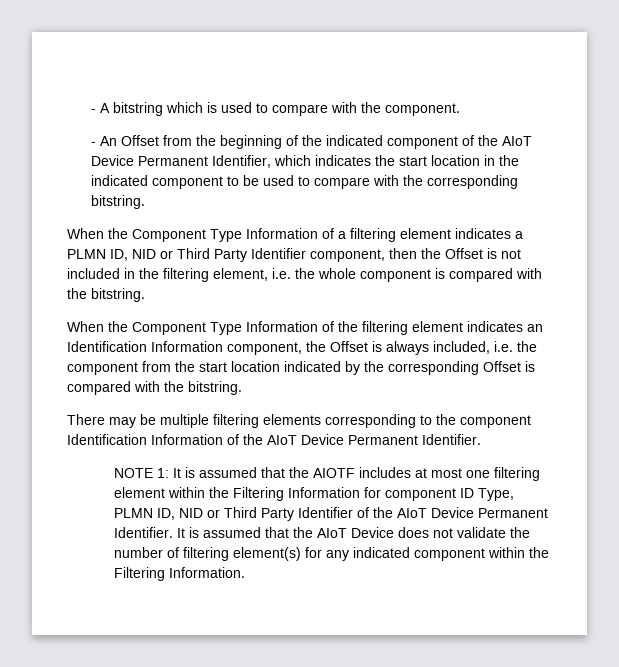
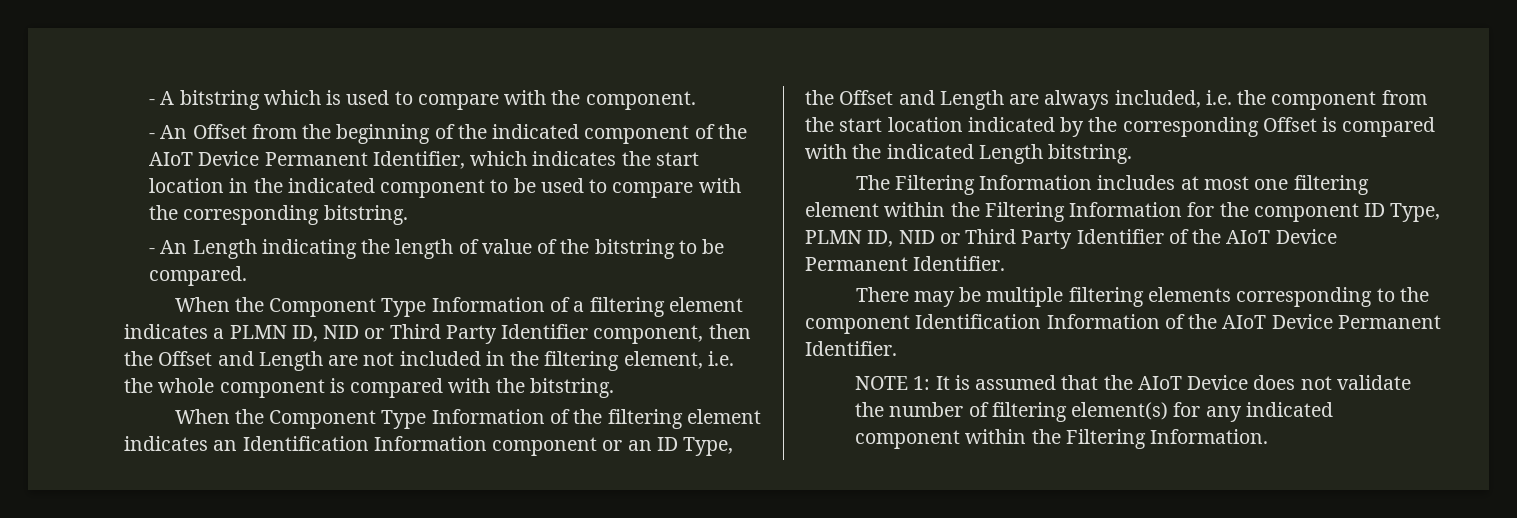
(145, 202) none -> [148,239,725,259] [148,266,247,286] // - An Length indicating the length of value of the bitstring to be compared.
[487,248,497,259] is -> [217,351,359,371] and Length are
[227,341,382,355] component, the Offset is -> [492,437,734,456] [805,90,1040,110] component or an ID Type, the Offset and Length are
[188,381,242,395] bitstring. -> [886,144,1133,164] [855,175,1369,195] [805,202,1441,222] [805,229,1337,249] [805,256,1006,271] indicated Length bitstring. // The Filtering Information includes at most one filtering element within the Filtering Information for the component ID Type, PLMN ID, NID or Third Party Identifier of the AIoT Device Permanent Identifier.
[313,467,541,481] [114,487,515,501] [114,507,549,521] [114,527,314,538] AIOTF includes at most one filtering element within the Filtering Information for component ID Type, PLMN ID, NID or Third Party Identifier of the AIoT Device Permanent Identifier. It is assumed that the -> (1133, 382) none

